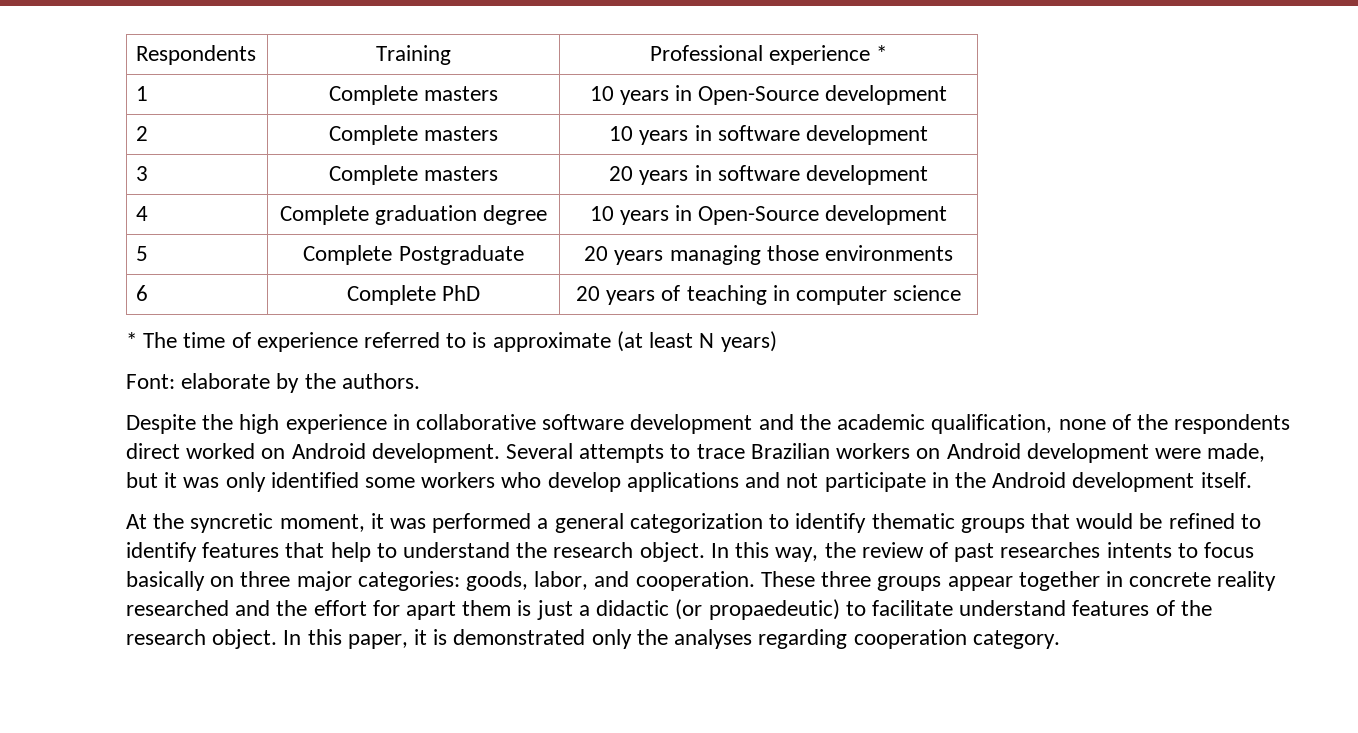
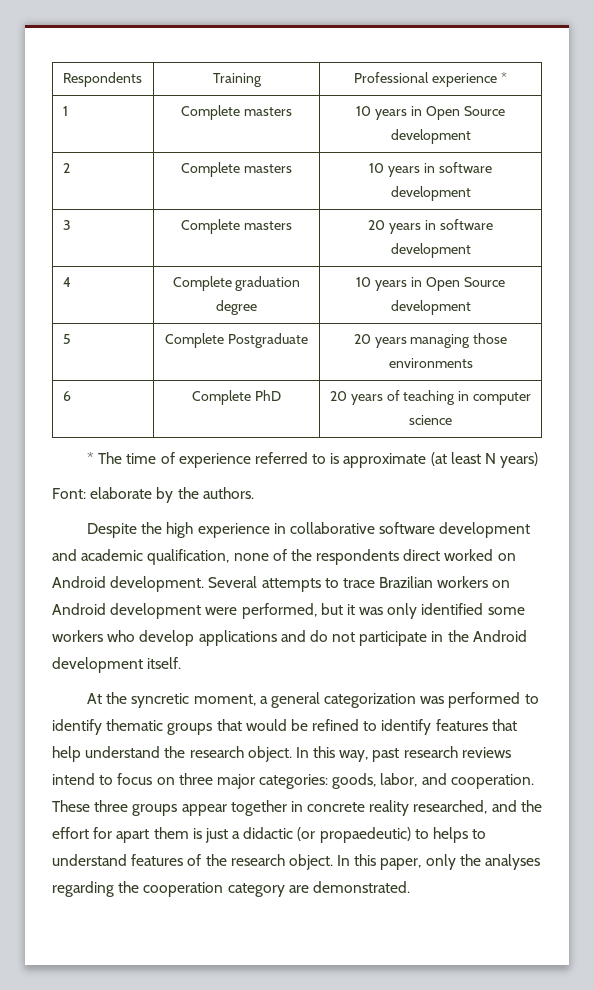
[698,86,820,105] Open-Source -> [425,106,505,120] Open Source
[698,206,820,225] Open-Source -> [425,277,505,291] Open Source
[799,414,831,430] the -> (77, 555) none
[1207,443,1266,462] made, -> [241,603,317,619] performed,
(781, 480) none -> [309,630,328,642] do
[370,513,532,533] it was performed -> (256, 700) none
(763, 523) none -> [420,692,521,708] was performed
[376,543,397,558] to -> (81, 754) none
[824,542,1172,562] the review of past researches intents -> [372,746,511,762] [52,773,95,785] past research reviews intend
[126,571,205,591] basically -> (153, 779) none
[126,600,229,616] researched -> [413,800,488,814] researched,
[871,600,953,616] facilitate -> [433,827,487,843] helps to
[414,629,586,645] it is demonstrated -> (422, 864) none
[853,629,1060,649] cooperation category. -> [118,881,410,897] the cooperation category are demonstrated.

